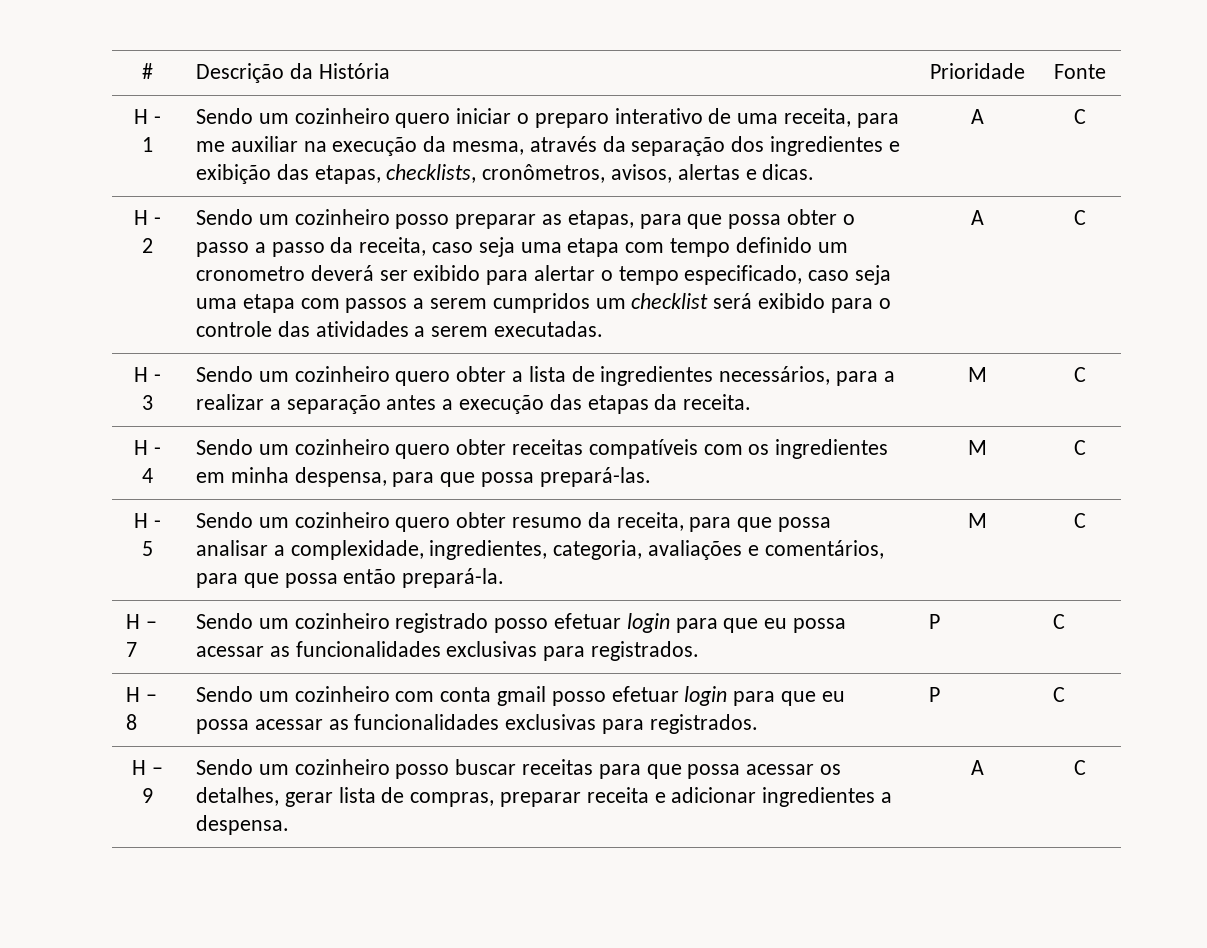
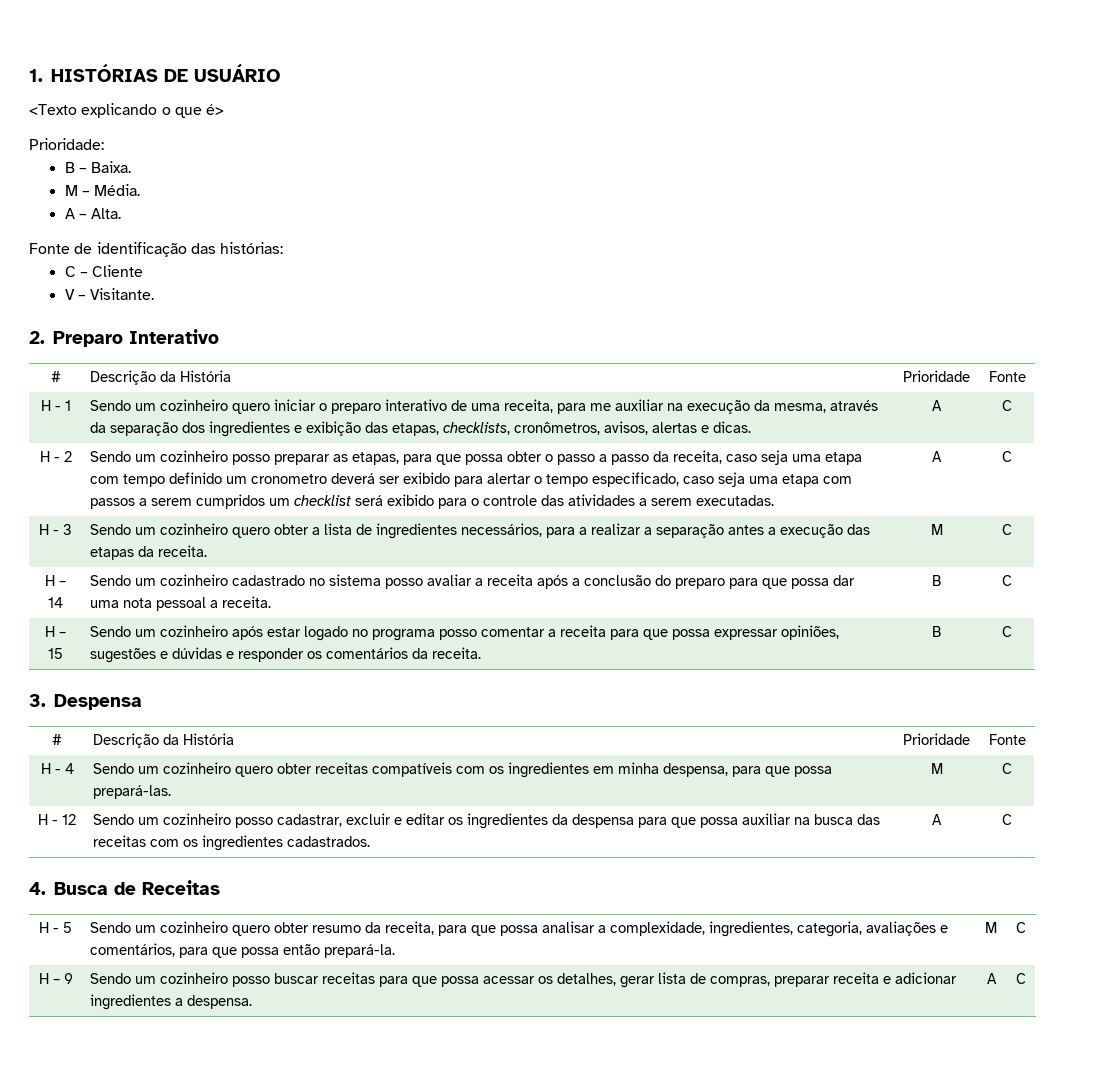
(142, 71) none -> [29,64,281,82] [29,103,225,118] [29,138,104,150] [64,161,132,173] [64,184,141,196] [64,208,122,219] [29,242,284,257] [64,265,144,277] [64,288,155,300] [29,329,219,347] 1. HISTÓRIAS DE USUÁRIO // <Texto explicando o que é> // Prioridade: // B – Baixa. // M – Média. // A – Alta. // Fonte de identificação das histórias: // C – Cliente // V – Visitante. // 2. Preparo Interativo //
(1086, 374) none -> [45,575,66,586] [48,597,63,608] [89,574,855,589] [89,596,271,611] [932,575,941,586] [1002,575,1012,586] [45,626,66,637] [48,648,63,659] [89,625,839,641] [89,647,481,663] [932,626,941,637] [1002,626,1012,637] [29,694,142,710] [52,734,62,745] [92,733,234,748] [903,733,970,745] [988,734,1026,745] // H – 14 | Sendo um cozinheiro cadastrado no sistema posso avaliar a receita após a conclusão do preparo para que possa dar uma nota pessoal a receita. | B | C // H – 15 | Sendo um cozinheiro após estar logado no programa posso comentar a receita para que possa expressar opiniões, sugestões e dúvidas e responder os comentários da receita. | B | C // 3. Despensa // # | Descrição da História | Prioridade | Fonte
(1086, 447) none -> [38,814,76,825] [92,813,880,829] [92,835,370,851] [932,814,942,825] [1002,814,1012,825] [29,880,220,895] // H - 12 | Sendo um cozinheiro posso cadastrar, excluir e editar os ingredientes da despensa para que possa auxiliar na busca das receitas com os ingredientes cadastrados. | A | C // 4. Busca de Receitas
[125,614,157,629] [125,642,137,657] [195,613,847,633] [195,641,699,661] [928,614,940,629] [1052,614,1065,629] [125,687,157,702] [125,714,137,730] [195,686,845,706] [195,714,758,734] [928,687,940,702] [1052,687,1065,702] // H – 7 | Sendo um cozinheiro registrado posso efetuar login para que eu possa acessar as funcionalidades exclusivas para registrados. | P | C // H – 8 | Sendo um cozinheiro com conta gmail posso efetuar login para que eu possa acessar as funcionalidades exclusivas para registrados. | P | C -> (1026, 927) none

